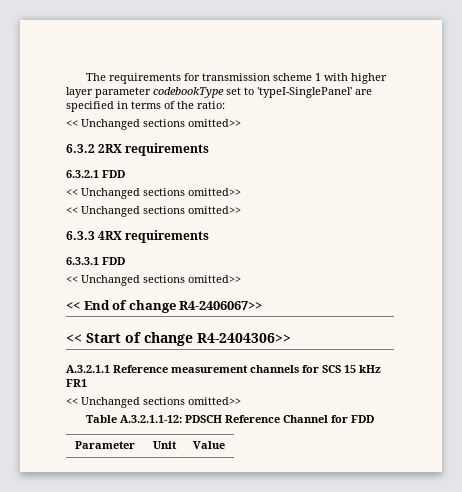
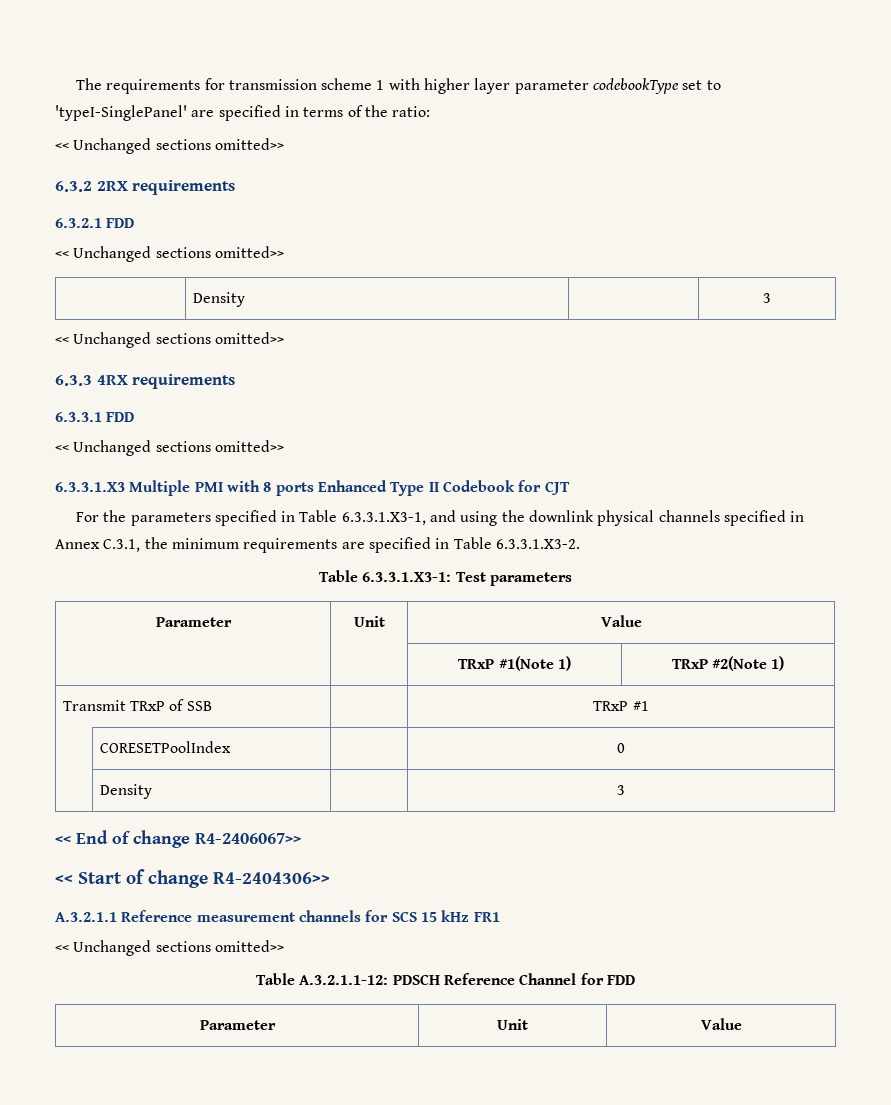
(241, 192) none -> [192,292,245,307] [763,293,771,303] // | Density | | 3
(241, 279) none -> [55,480,570,496] [75,510,805,526] [55,537,580,553] [319,570,572,586] [155,617,232,627] [353,616,385,627] [600,615,642,627] [458,656,571,671] [671,656,785,671] [62,699,212,711] [593,701,649,711] [99,741,231,753] [617,743,625,753] [99,784,152,799] [617,785,625,795] // 6.3.3.1.X3 Multiple PMI with 8 ports Enhanced Type II Codebook for CJT // For the parameters specified in Table 6.3.3.1.X3-1, and using the downlink physical channels specified in Annex C.3.1, the minimum requirements are specified in Table 6.3.3.1.X3-2. // Table 6.3.3.1.X3-1: Test parameters // Parameter | Unit | Value // | | TRxP #1(Note 1) | TRxP #2(Note 1) // Transmit TRxP of SSB | | TRxP #1 // | CORESETPoolIndex | | 0 // | Density | | 3

